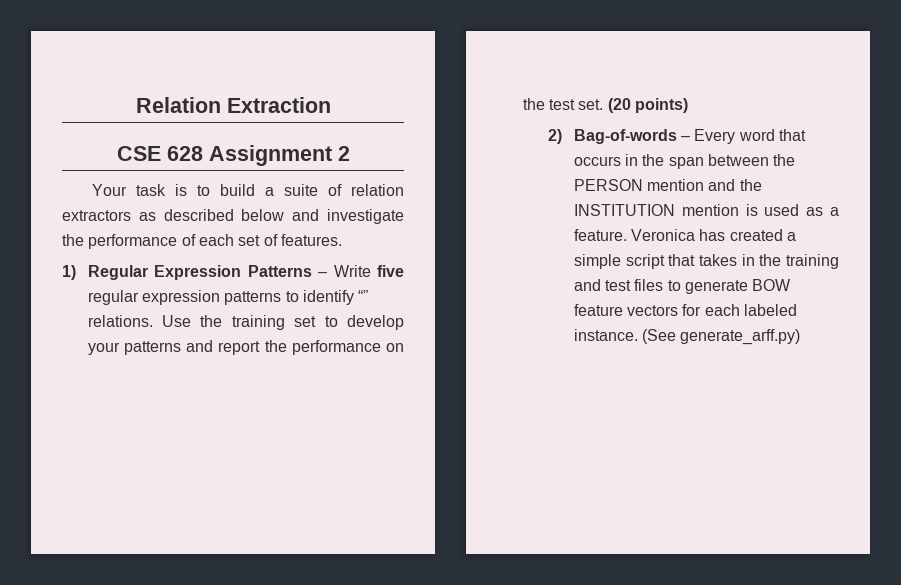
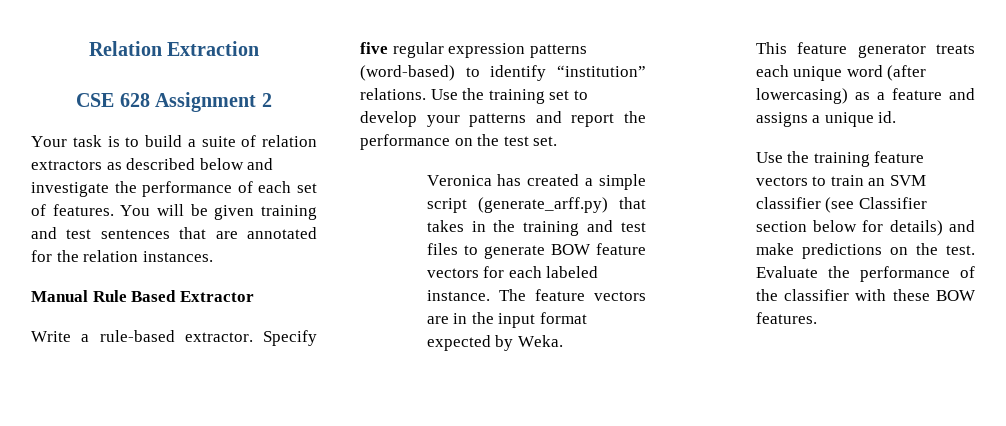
[62,265,371,280] // 1) Regular Expression Patterns – Write -> [120,204,317,220] [31,227,317,239] [31,250,213,262] [31,290,254,302] [31,330,317,346] You will be given training and test sentences that are annotated for the relation instances. // Manual Rule Based Extractor // Write a rule-based extractor. Specify
(282, 298) none -> [360,65,455,81] (word-based)
[358,290,369,302] “” -> [557,65,646,77] “institution”
[607,98,688,113] [548,129,807,144] [573,154,796,169] [573,179,762,191] [573,204,839,216] [573,229,627,241] (20 points) // 2) Bag-of-words – Every word that occurs in the span between the PERSON mention and the INSTITUTION mention is used as a feature. -> (558, 141) //
(665, 261) none -> [477,197,608,213] (generate_arff.py)
[642,329,801,345] (See generate_arff.py) -> [498,289,646,301] [426,312,587,328] [426,335,563,351] [755,42,975,58] [755,65,927,81] [755,88,975,104] [755,111,897,127] [755,151,925,167] [755,175,926,186] [755,197,927,213] [755,220,975,236] [755,243,975,259] [755,266,975,282] [755,289,976,301] [755,312,817,324] The feature vectors are in the input format expected by Weka. // This feature generator treats each unique word (after lowercasing) as a feature and assigns a unique id. // Use the training feature vectors to train an SVM classifier (see Classifier section below for details) and make predictions on the test. Evaluate the performance of the classifier with these BOW features.

